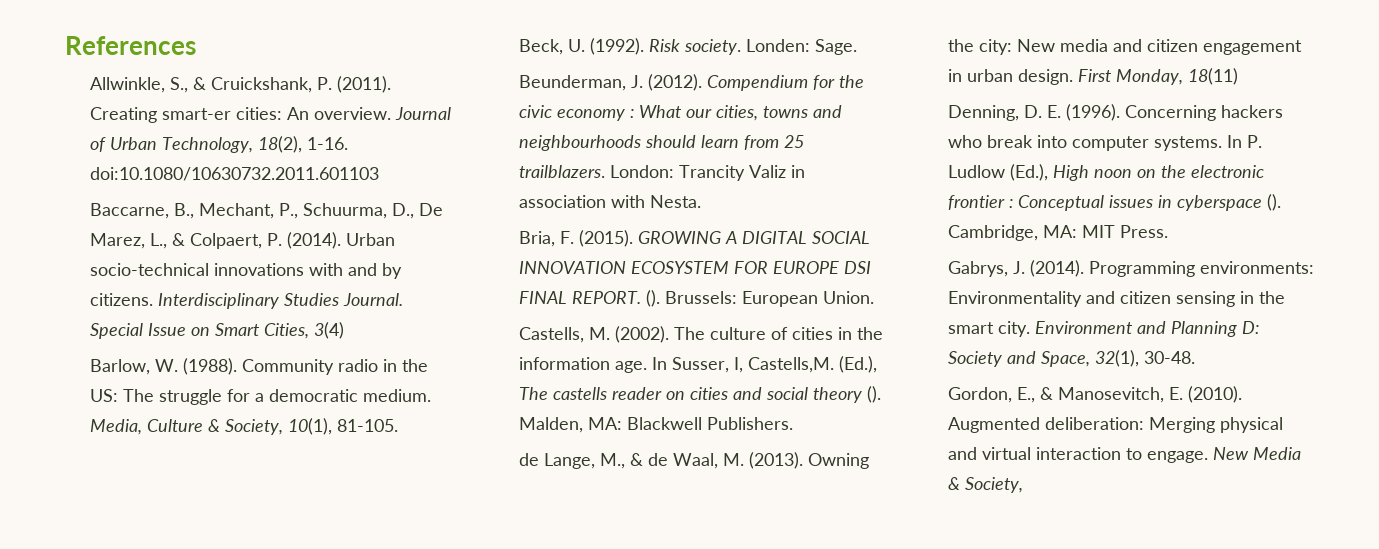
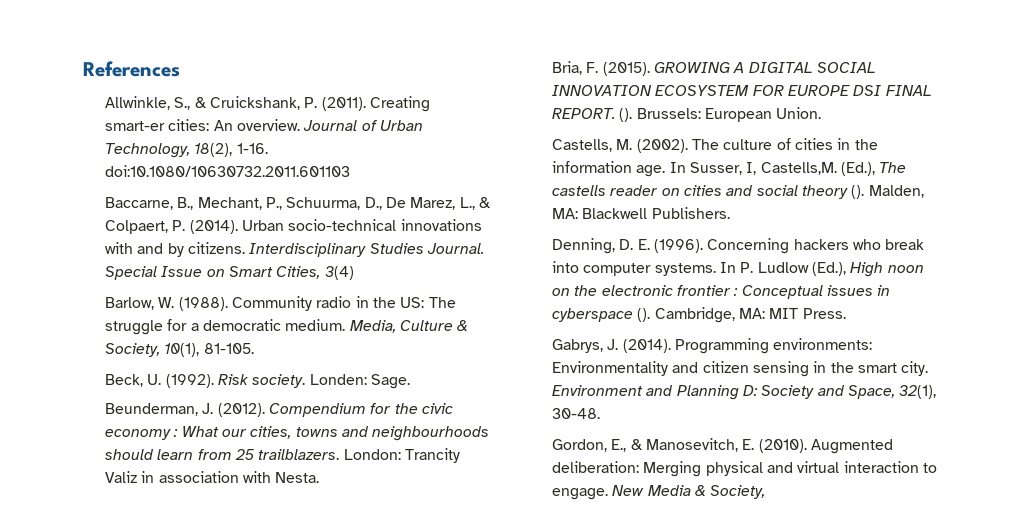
[518,452,869,469] [947,39,1302,55] [947,68,1238,85] // de Lange, M., & de Waal, M. (2013). Owning the city: New media and citizen engagement in urban design. First Monday, 18(11) -> (730, 213) none

